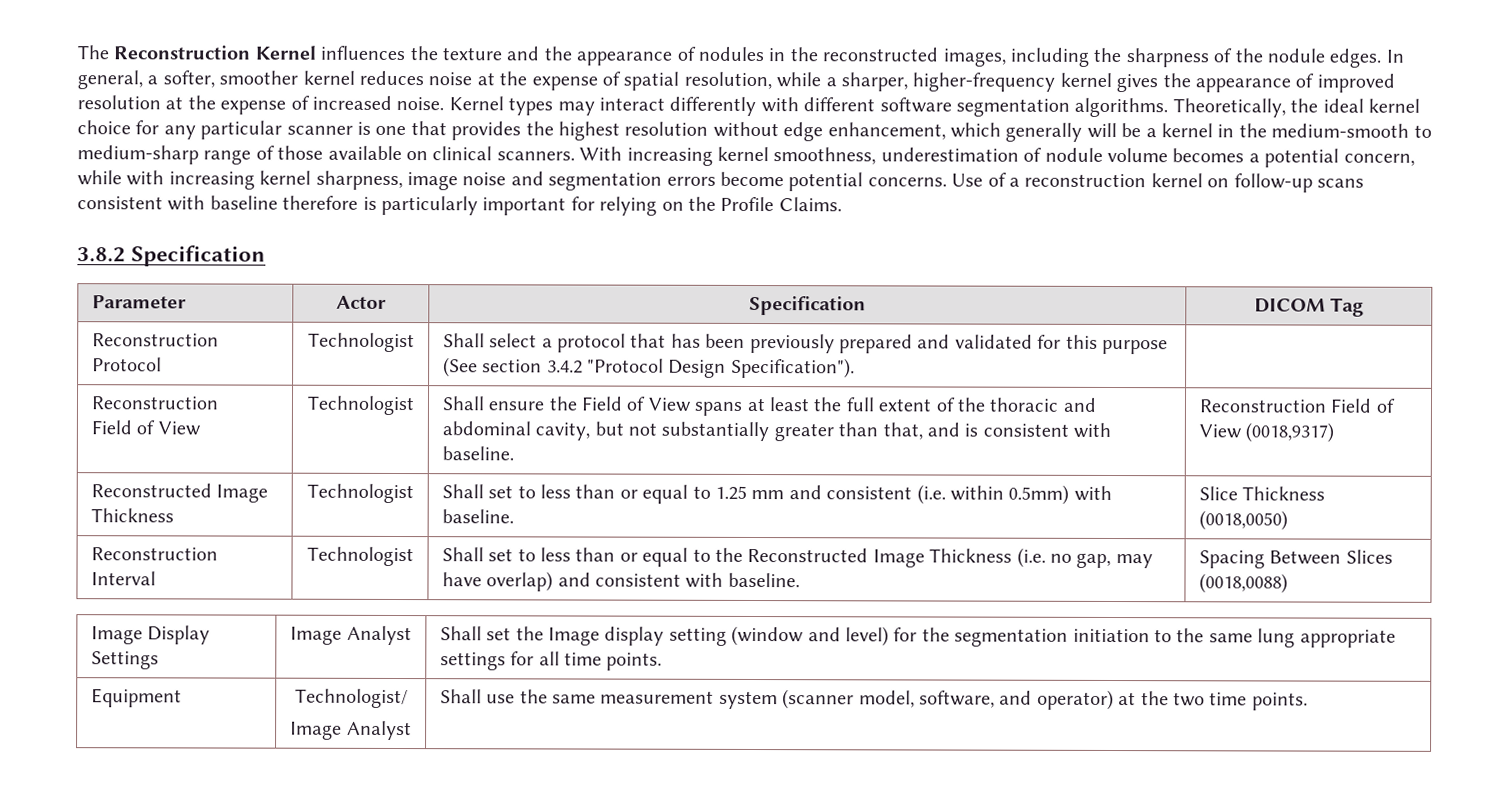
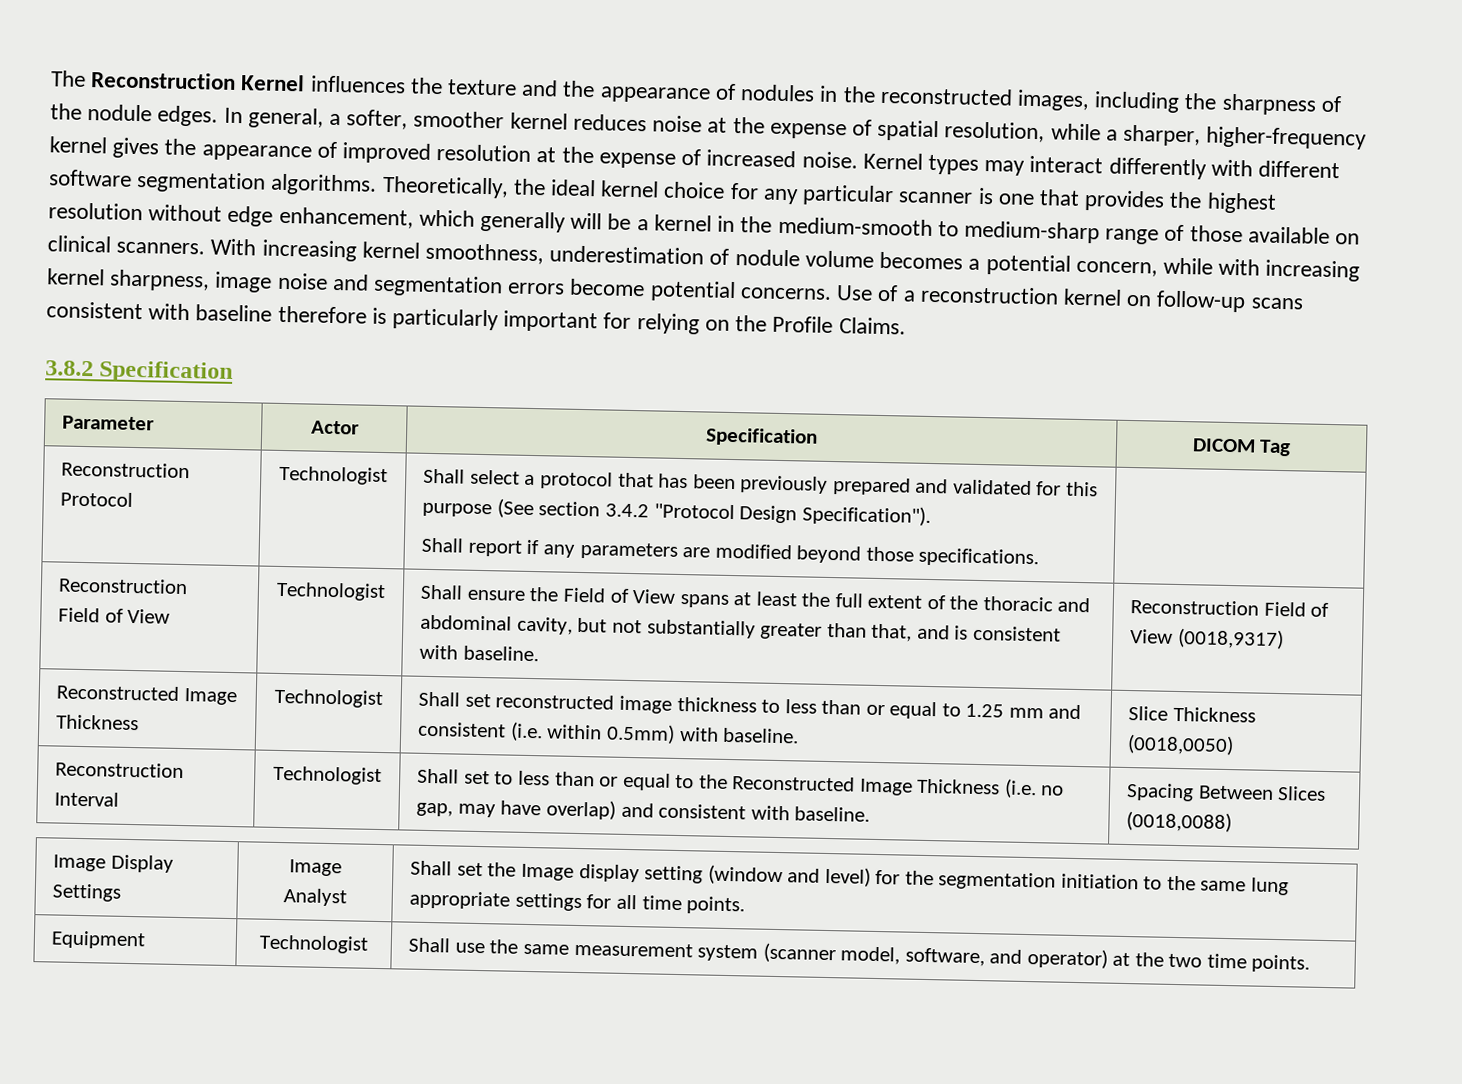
(855, 368) none -> [421,537,1040,568] // Shall report if any parameters are modified beyond those specifications.
(514, 492) none -> [495,693,757,714] reconstructed image thickness
[294,688,408,709] [290,720,412,741] Technologist/ // Image Analyst -> [259,934,369,954] Technologist

